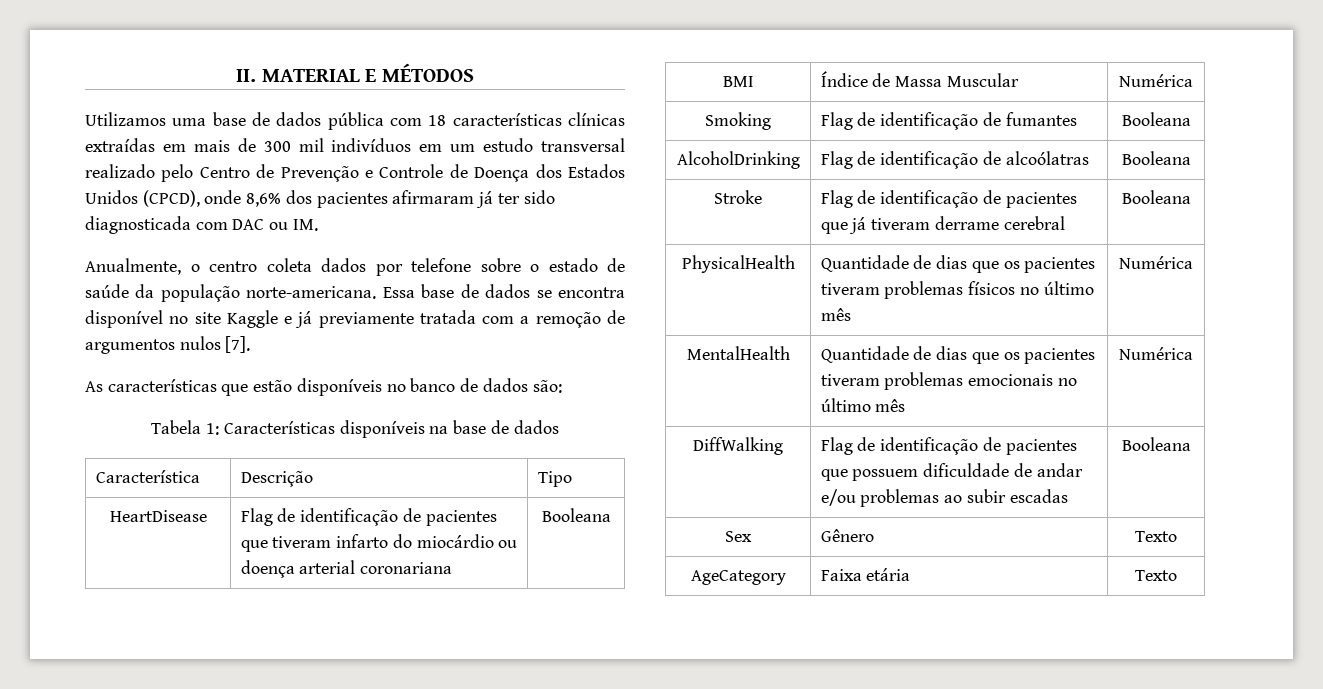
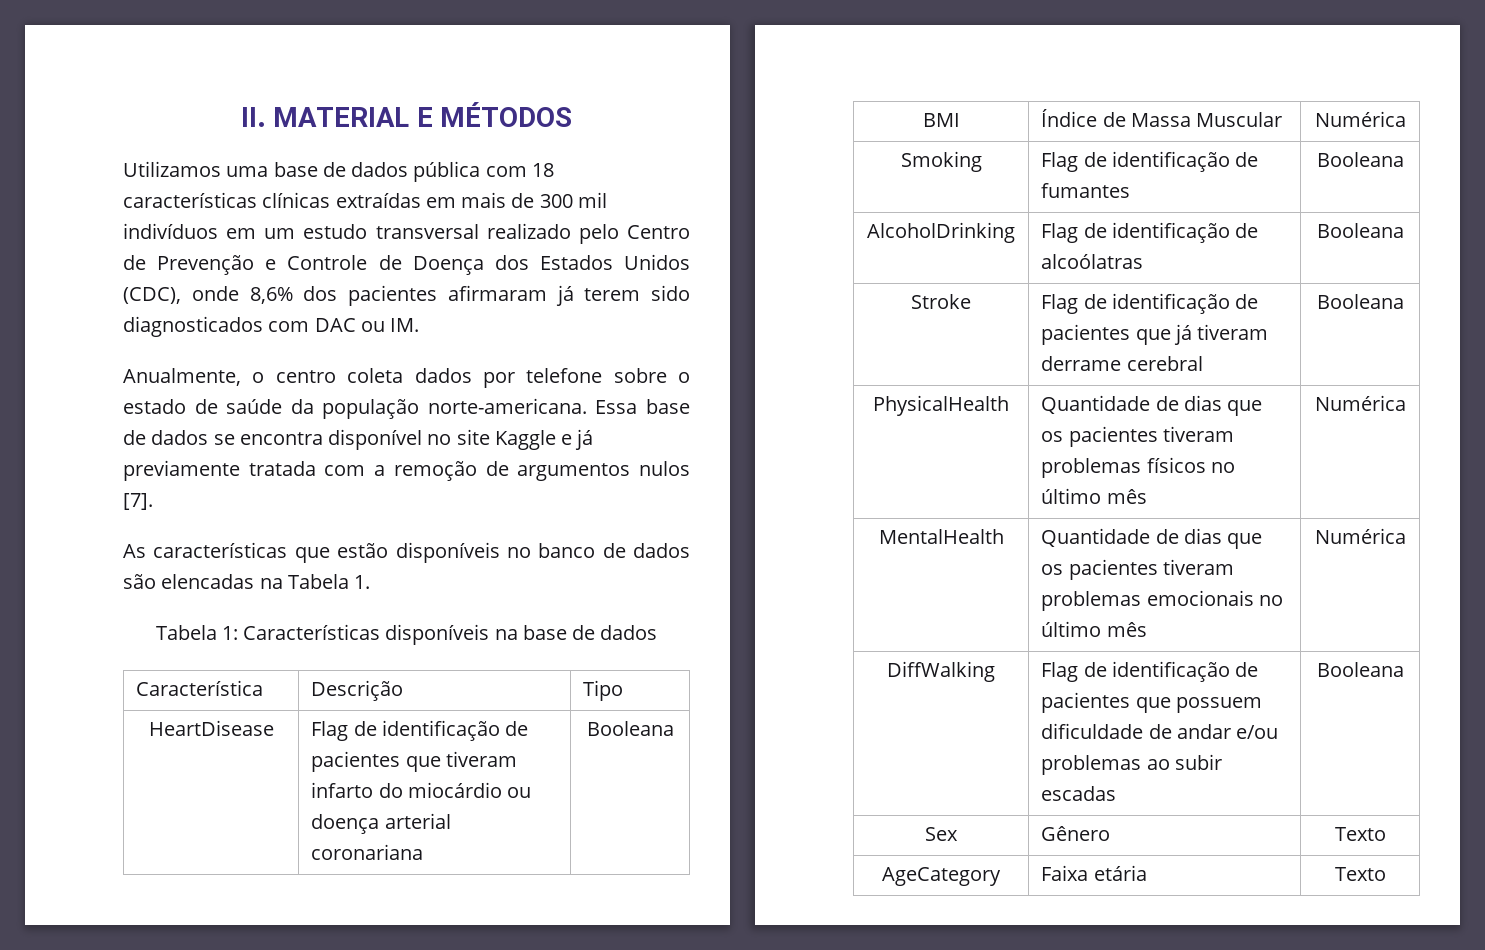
[142,190,200,207] (CPCD), -> [123,287,181,304] (CDC),
[497,190,555,204] [85,216,191,234] ter sido diagnosticada -> [584,285,690,301] [123,316,263,337] terem sido diagnosticados
[532,380,562,393] são: -> [123,574,371,589] são elencadas na Tabela 1.

